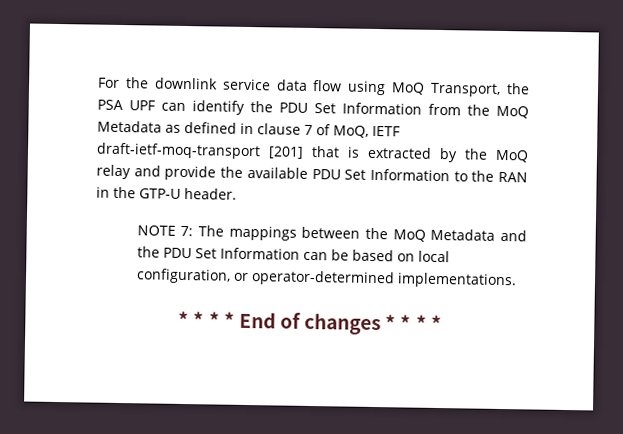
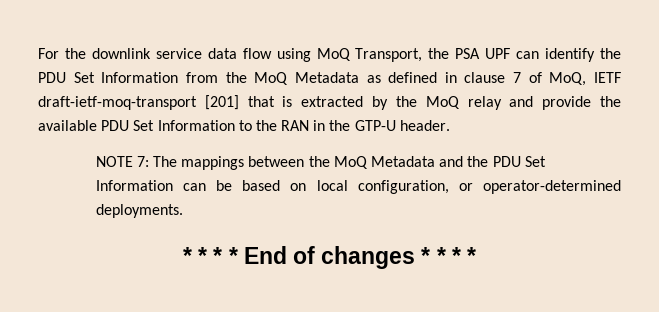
[396,272,517,289] implementations. -> [95,204,183,218] deployments.

